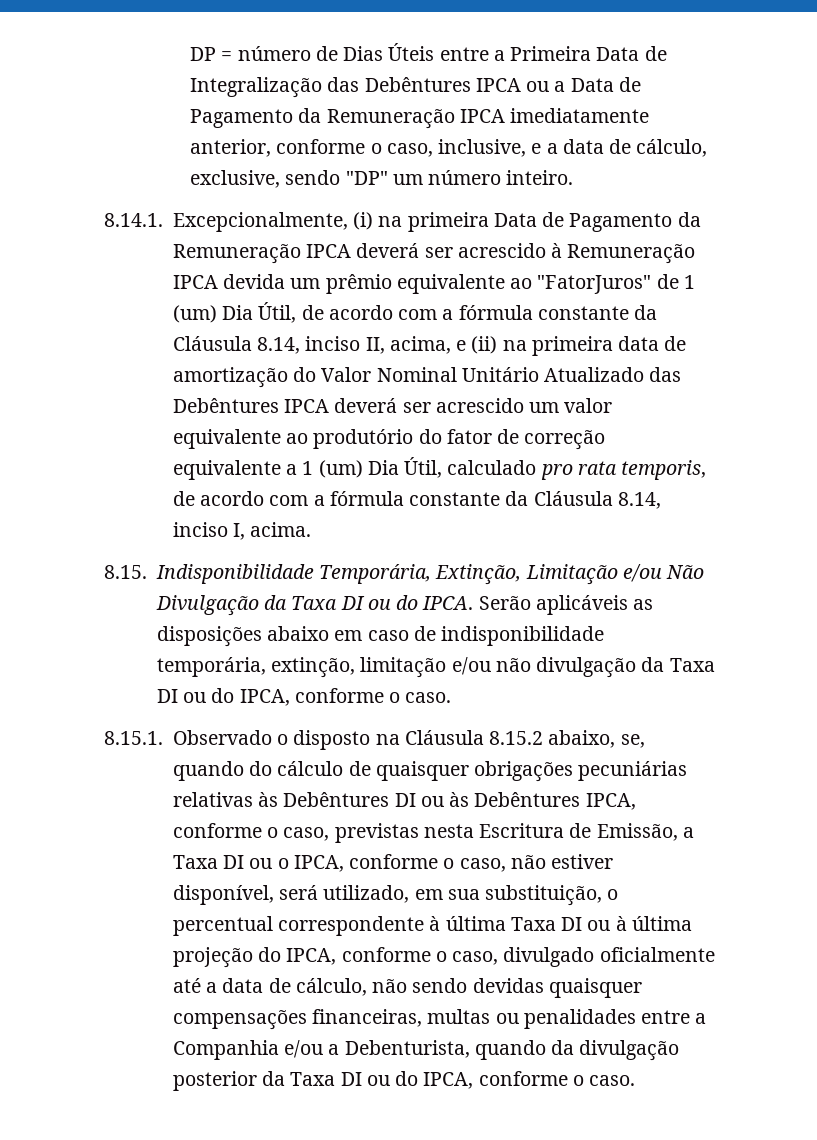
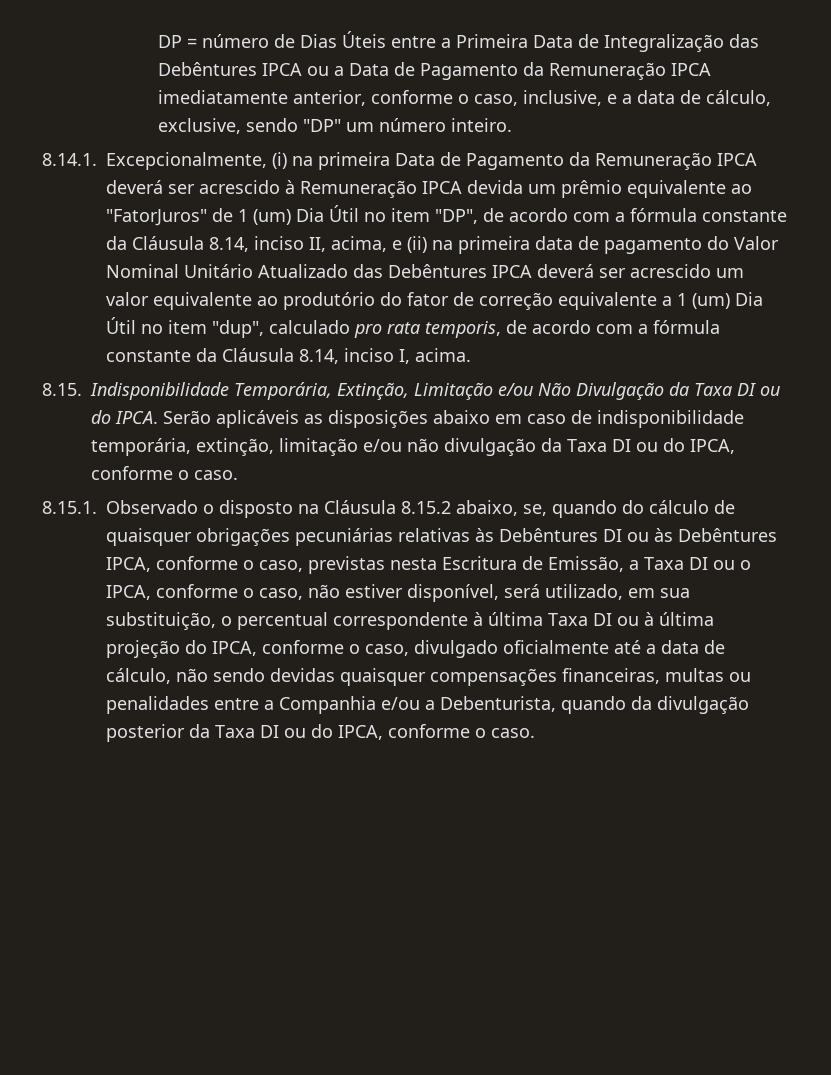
[258,302,297,323] Útil, -> [329,205,478,224] Útil no item "DP",
[172,367,288,388] amortização -> [604,238,702,254] pagamento
[404,457,443,478] Útil, -> [106,317,264,338] Útil no item "dup",

